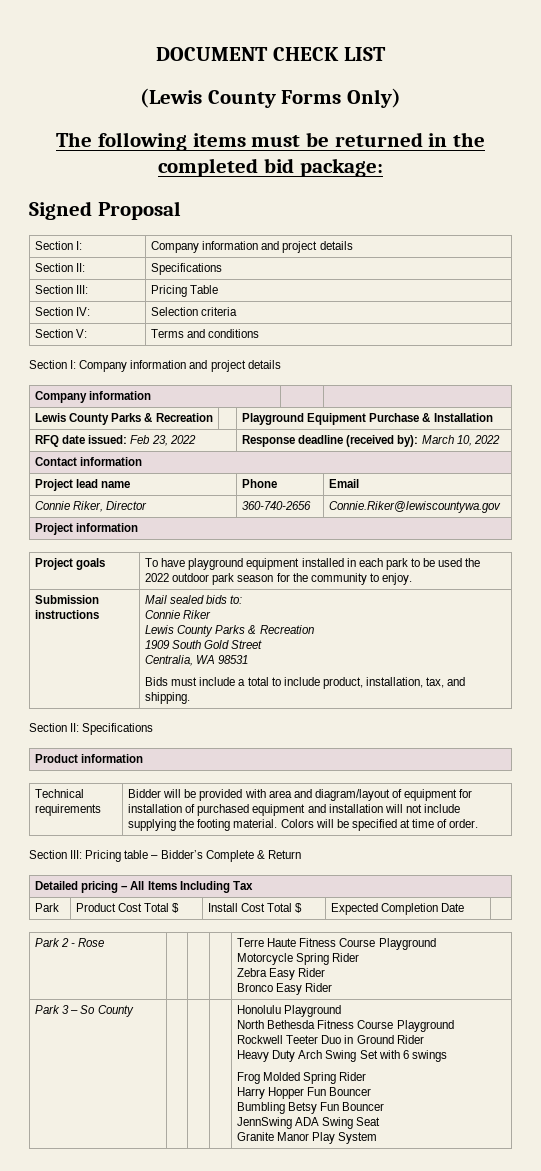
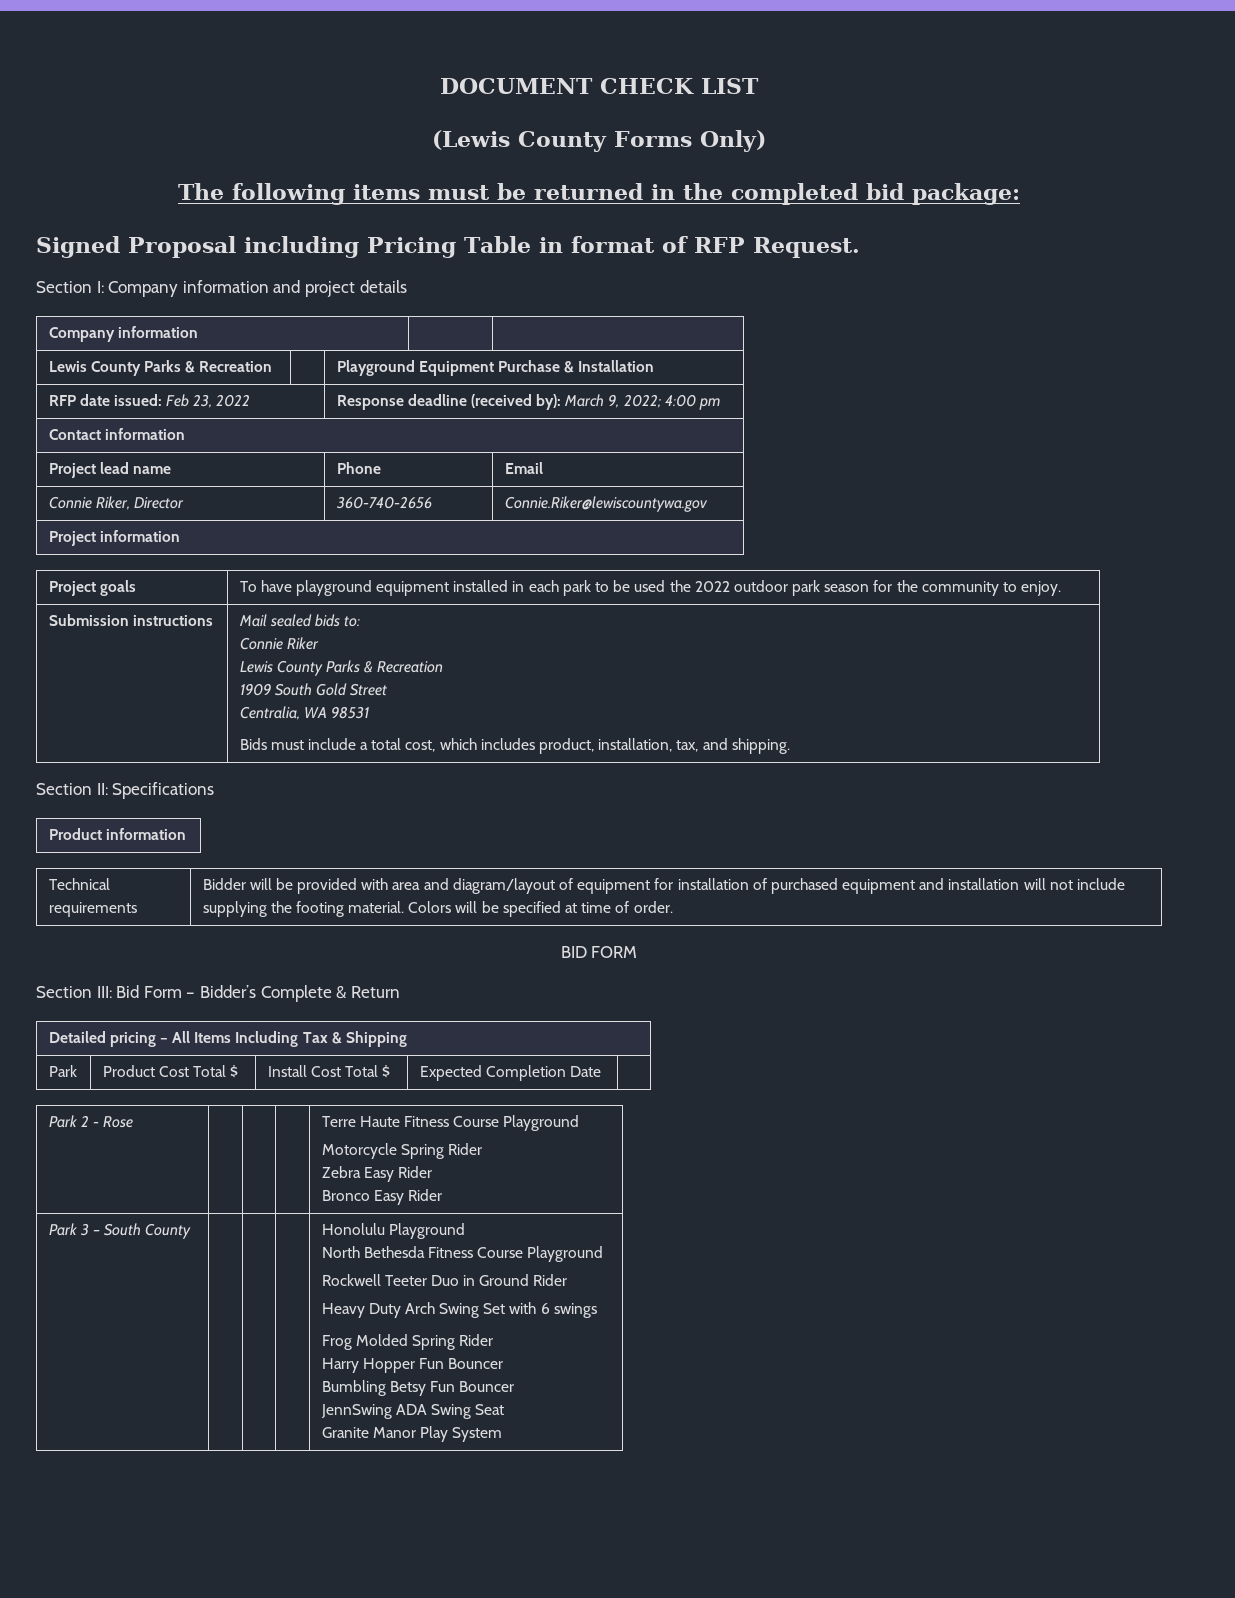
[35,241,83,250] [151,241,353,253] [35,263,86,272] [151,263,223,275] [35,285,89,294] [151,285,219,297] [35,307,91,316] [151,307,238,316] [35,329,88,338] [151,329,260,338] // Section I: | Company information and project details // Section II: | Specifications // Section III: | Pricing Table // Section IV: | Selection criteria // Section V: | Terms and conditions -> [244,236,860,258] including Pricing Table in format of RFP Request.
[35,435,60,447] RFQ -> [48,395,76,406] RFP
[456,435,500,446] 10, 2022 -> [608,394,720,410] 9, 2022; 4:00 pm
[271,677,320,686] to include -> [405,738,535,752] cost, which includes
[29,850,149,862] // Section III: Pricing table -> [560,946,638,958] [36,985,182,998] // BID FORM // Section III: Bid Form
(253, 885) none -> [331,1031,407,1047] & Shipping
[80,1005,96,1014] So -> [104,1223,142,1236] South

